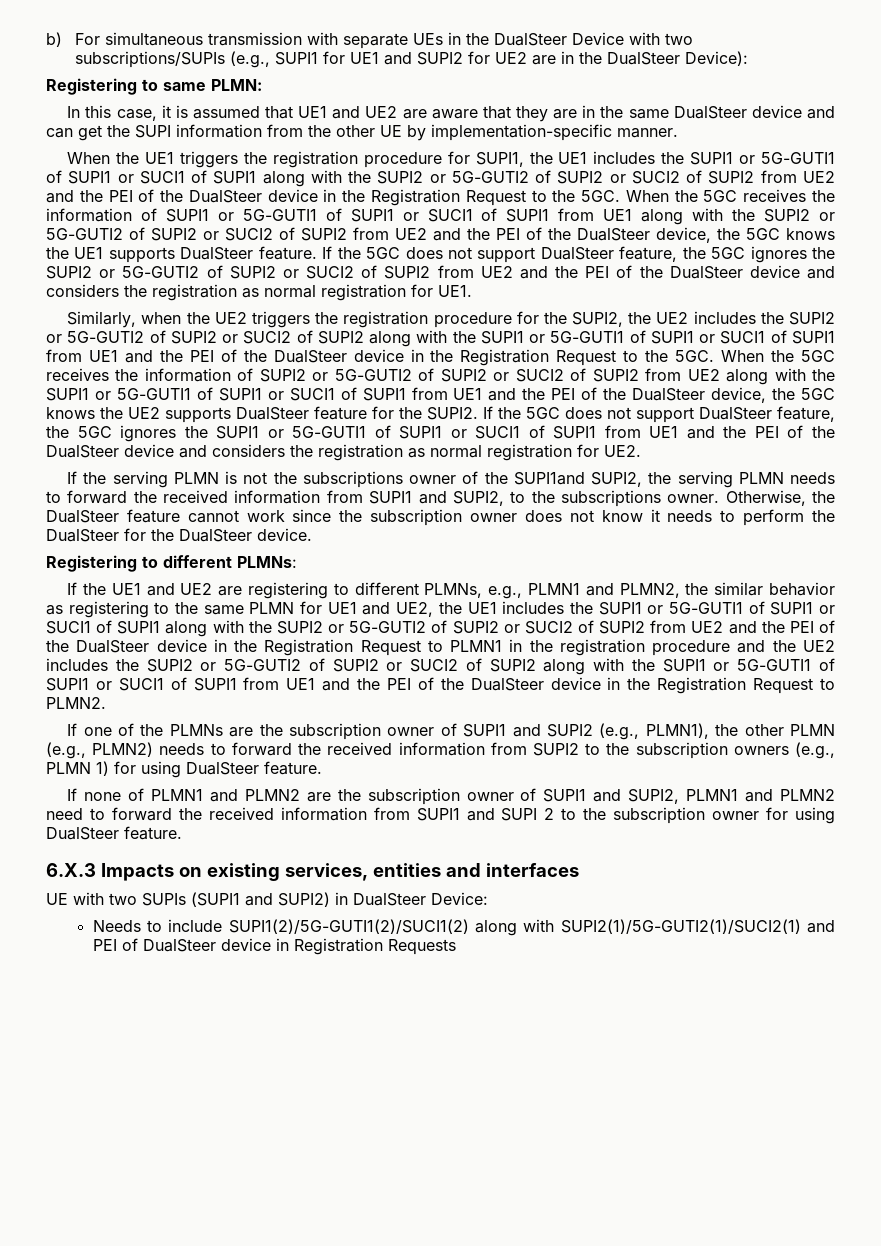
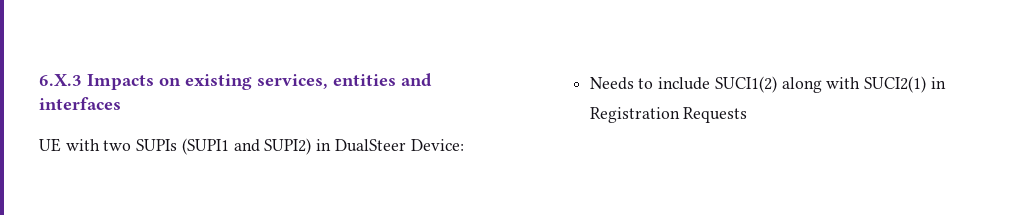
[46,32,694,49] [75,51,749,68] [46,78,262,95] [67,105,836,122] [46,124,678,141] [67,151,836,168] [46,170,836,187] [46,189,836,206] [46,208,836,225] [46,227,835,243] [46,246,835,263] [46,265,835,279] [46,284,472,301] [67,311,836,328] [46,330,836,347] [46,349,836,366] [46,368,836,385] [46,387,835,403] [46,406,835,423] [46,425,835,442] [46,444,641,461] [67,471,835,488] [46,490,835,507] [46,509,836,526] [46,528,312,542] [46,555,297,572] [67,582,835,599] [46,601,836,618] [46,620,835,637] [46,639,835,656] [46,658,835,675] [46,677,836,694] [46,697,106,709] [67,723,836,740] [46,742,835,759] [46,761,322,778] [67,788,835,805] [46,807,835,824] [46,826,182,840] b) For simultaneous transmission with separate UEs in the DualSteer Device with two subscriptions/SUPIs (e.g., SUPI1 for UE1 and SUPI2 for UE2 are in the DualSteer Device): // Registering to same PLMN: // In this case, it is assumed that UE1 and UE2 are aware that they are in the same DualSteer device and can get the SUPI information from the other UE by implementation-specific manner. // When the UE1 triggers the registration procedure for SUPI1, the UE1 includes the SUPI1 or 5G-GUTI1 of SUPI1 or SUCI1 of SUPI1 along with the SUPI2 or 5G-GUTI2 of SUPI2 or SUCI2 of SUPI2 from UE2 and the PEI of the DualSteer device in the Registration Request to the 5GC. When the 5GC receives the information of SUPI1 or 5G-GUTI1 of SUPI1 or SUCI1 of SUPI1 from UE1 along with the SUPI2 or 5G-GUTI2 of SUPI2 or SUCI2 of SUPI2 from UE2 and the PEI of the DualSteer device, the 5GC knows the UE1 supports DualSteer feature. If the 5GC does not support DualSteer feature, the 5GC ignores the SUPI2 or 5G-GUTI2 of SUPI2 or SUCI2 of SUPI2 from UE2 and the PEI of the DualSteer device and considers the registration as normal registration for UE1. // Similarly, when the UE2 triggers the registration procedure for the SUPI2, the UE2 includes the SUPI2 or 5G-GUTI2 of SUPI2 or SUCI2 of SUPI2 along with the SUPI1 or 5G-GUTI1 of SUPI1 or SUCI1 of SUPI1 from UE1 and the PEI of the DualSteer device in the Registration Request to the 5GC. When the 5GC receives the information of SUPI2 or 5G-GUTI2 of SUPI2 or SUCI2 of SUPI2 from UE2 along with the SUPI1 or 5G-GUTI1 of SUPI1 or SUCI1 of SUPI1 from UE1 and the PEI of the DualSteer device, the 5GC knows the UE2 supports DualSteer feature for the SUPI2. If the 5GC does not support DualSteer feature, the 5GC ignores the SUPI1 or 5G-GUTI1 of SUPI1 or SUCI1 of SUPI1 from UE1 and the PEI of the DualSteer device and considers the registration as normal registration for UE2. // If the serving PLMN is not the subscriptions owner of the SUPI1and SUPI2, the serving PLMN needs to forward the received information from SUPI1 and SUPI2, to the subscriptions owner. Otherwise, the DualSteer feature cannot work since the subscription owner does not know it needs to perform the DualSteer for the DualSteer device. // Registering to different PLMNs: // If the UE1 and UE2 are registering to different PLMNs, e.g., PLMN1 and PLMN2, the similar behavior as registering to the same PLMN for UE1 and UE2, the UE1 includes the SUPI1 or 5G-GUTI1 of SUPI1 or SUCI1 of SUPI1 along with the SUPI2 or 5G-GUTI2 of SUPI2 or SUCI2 of SUPI2 from UE2 and the PEI of the DualSteer device in the Registration Request to PLMN1 in the registration procedure and the UE2 includes the SUPI2 or 5G-GUTI2 of SUPI2 or SUCI2 of SUPI2 along with the SUPI1 or 5G-GUTI1 of SUPI1 or SUCI1 of SUPI1 from UE1 and the PEI of the DualSteer device in the Registration Request to PLMN2. // If one of the PLMNs are the subscription owner of SUPI1 and SUPI2 (e.g., PLMN1), the other PLMN (e.g., PLMN2) needs to forward the received information from SUPI2 to the subscription owners (e.g., PLMN 1) for using DualSteer feature. // If none of PLMN1 and PLMN2 are the subscription owner of SUPI1 and SUPI2, PLMN1 and PLMN2 need to forward the received information from SUPI1 and SUPI 2 to the subscription owner for using DualSteer feature. // -> (39, 80) none
[228,919,835,936] [92,938,271,952] SUPI1(2)/5G-GUTI1(2)/SUCI1(2) along with SUPI2(1)/5G-GUTI2(1)/SUCI2(1) and PEI of DualSteer device -> [714,76,926,93] SUCI1(2) along with SUCI2(1)

